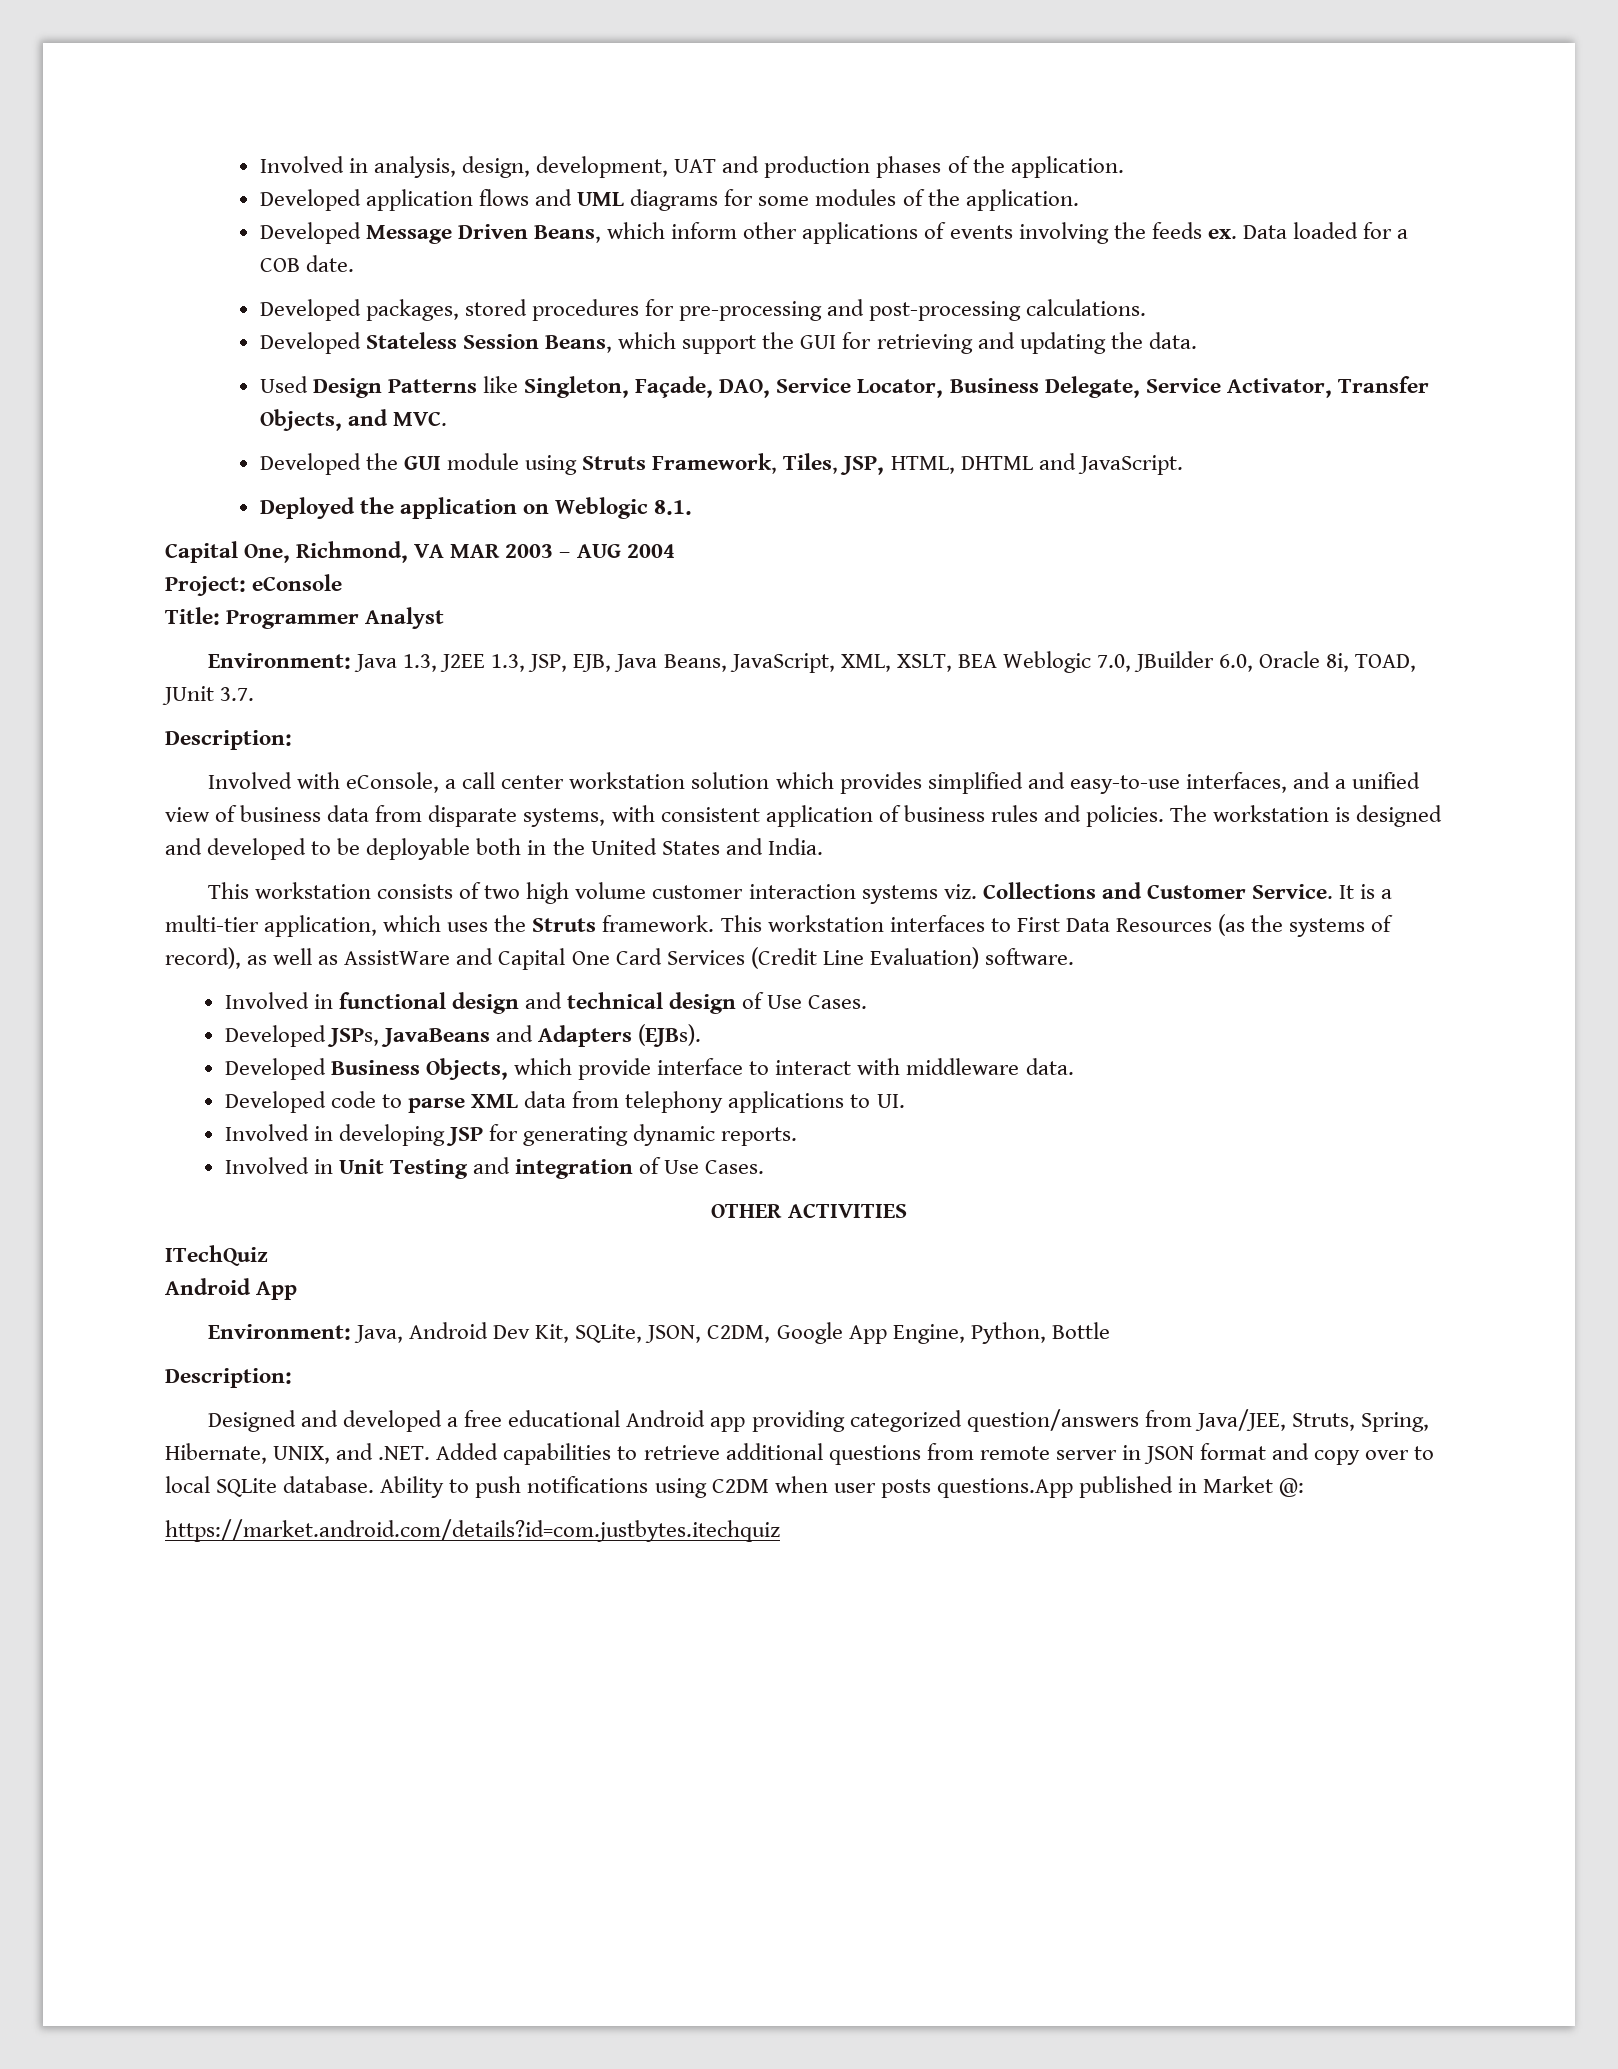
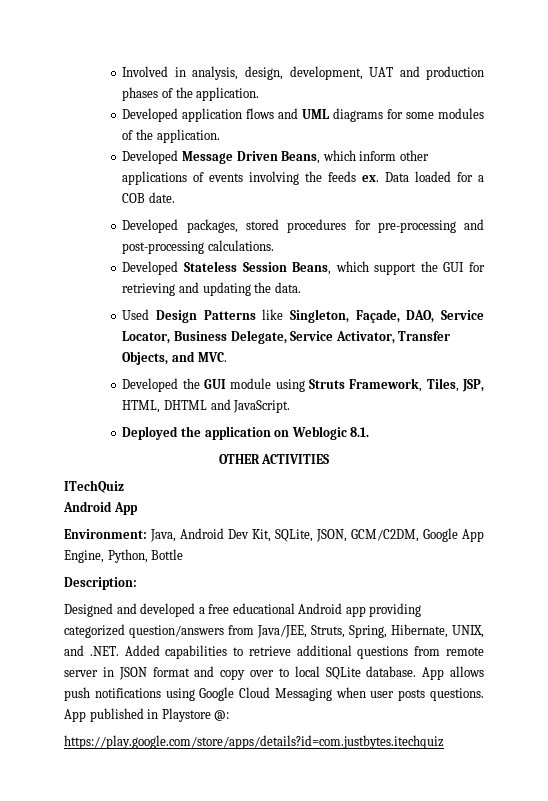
[165,541,675,563] [165,574,343,596] [165,607,445,629] [207,651,1417,673] [162,686,255,705] [165,730,292,750] [207,772,1421,794] [165,805,1443,827] [165,838,823,860] [207,882,1393,904] [165,914,1394,937] [165,947,1074,970] [224,992,868,1014] [224,1024,702,1047] [224,1058,1074,1080] [224,1091,905,1113] [224,1124,798,1146] [224,1157,765,1179] // Capital One, Richmond, VA MAR 2003 – AUG 2004 // Project: eConsole // Title: Programmer Analyst // Environment: Java 1.3, J2EE 1.3, JSP, EJB, Java Beans, JavaScript, XML, XSLT, BEA Weblogic 7.0, JBuilder 6.0, Oracle 8i, TOAD, JUnit 3.7. // Description: // Involved with eConsole, a call center workstation solution which provides simplified and easy-to-use interfaces, and a unified view of business data from disparate systems, with consistent application of business rules and policies. The workstation is designed and developed to be deployable both in the United States and India. // This workstation consists of two high volume customer interaction systems viz. Collections and Customer Service. It is a multi-tier application, which uses the Struts framework. This workstation interfaces to First Data Resources (as the systems of record), as well as AssistWare and Capital One Card Services (Credit Line Evaluation) software. // Involved in functional design and technical design of Use Cases. // Developed JSPs, JavaBeans and Adapters (EJBs). // Developed Business Objects, which provide interface to interact with middleware data. // Developed code to parse XML data from telephony applications to UI. // Involved in developing JSP for generating dynamic reports. // Involved in Unit Testing and integration of Use Cases. -> (370, 432) none
[707,1325,771,1343] C2DM, -> [351,529,419,542] GCM/C2DM,
[380,1476,470,1498] Ability to -> [422,666,484,680] App allows
[711,1479,769,1493] C2DM -> [199,687,332,701] Google Cloud Messaging
[936,1478,1073,1498] questions.App -> [429,688,484,701] [64,709,86,722] questions. App
[1203,1476,1274,1493] Market -> [161,708,211,722] Playstore
[165,1519,780,1542] https://market.android.com/details?id=com.justbytes.itechquiz -> [64,735,444,749] https://play.google.com/store/apps/details?id=com.justbytes.itechquiz

